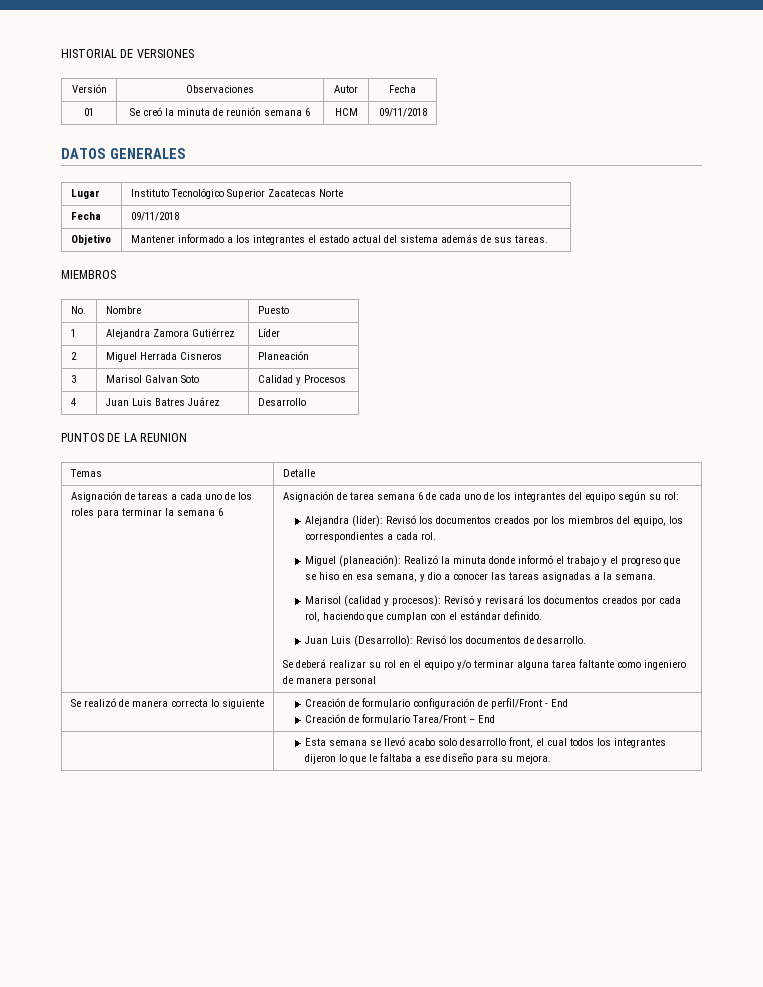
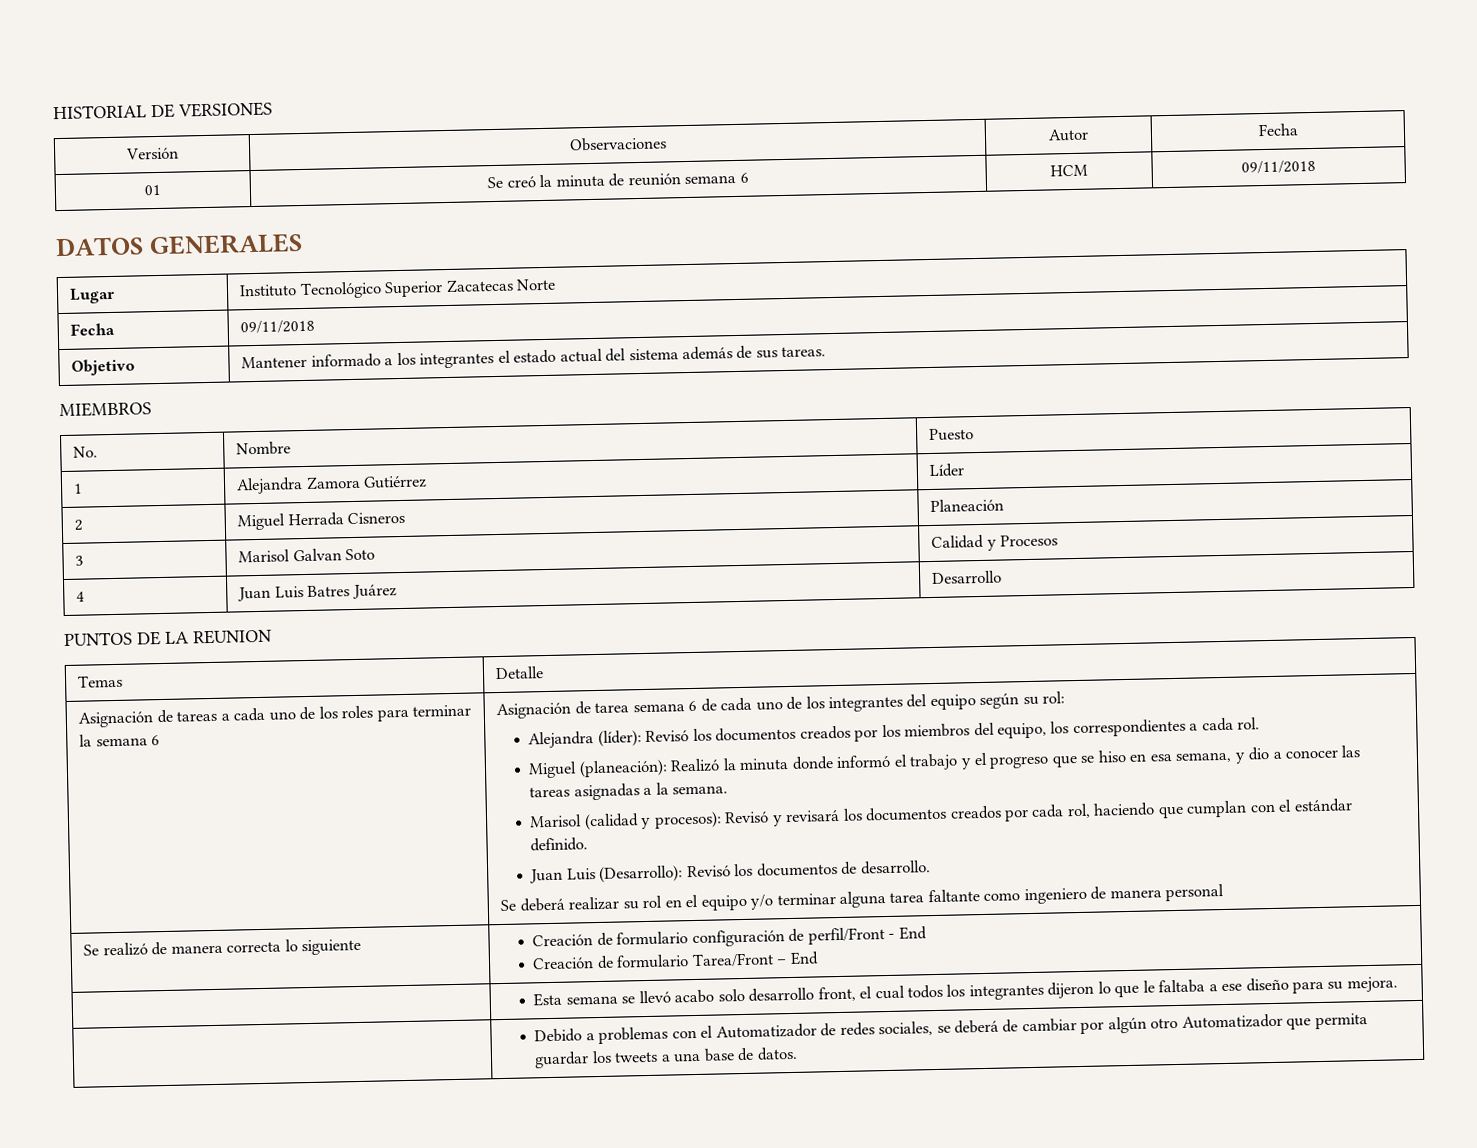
(552, 759) none -> [534,1013,1368,1045] [534,1046,798,1069] // | Debido a problemas con el Automatizador de redes sociales, se deberá de cambiar por algún otro Automatizador que permita guardar los tweets a una base de datos.

